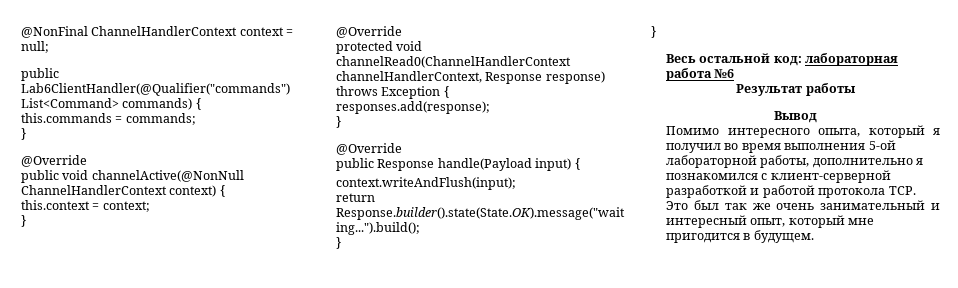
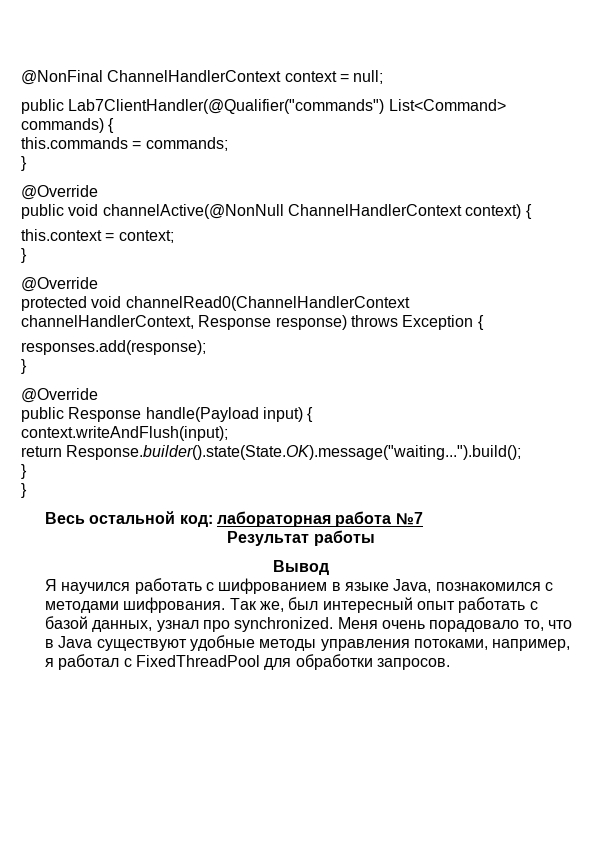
[21,83,290,96] Lab6ClientHandler(@Qualifier("commands") -> [68,99,385,114] Lab7ClientHandler(@Qualifier("commands")
[714,69,735,78] №6 -> [395,512,423,525] №7
[666,125,940,138] [666,140,896,153] [666,155,924,168] [666,170,891,183] [666,185,916,198] [666,200,940,210] [666,215,875,228] [666,230,814,243] Помимо интересного опыта, который я получил во время выполнения 5-ой лабораторной работы, дополнительно я познакомился с клиент-серверной разработкой и работой протокола TCP. Это был так же очень занимательный и интересный опыт, который мне пригодится в будущем. -> [44,578,553,594] [44,597,538,613] [44,616,572,632] [44,635,571,651] [44,654,450,670] Я научился работать с шифрованием в языке Java, познакомился с методами шифрования. Так же, был интересный опыт работать с базой данных, узнал про synchronized. Меня очень порадовало то, что в Java существуют удобные методы управления потоками, например, я работал с FixedThreadPool для обработки запросов.

